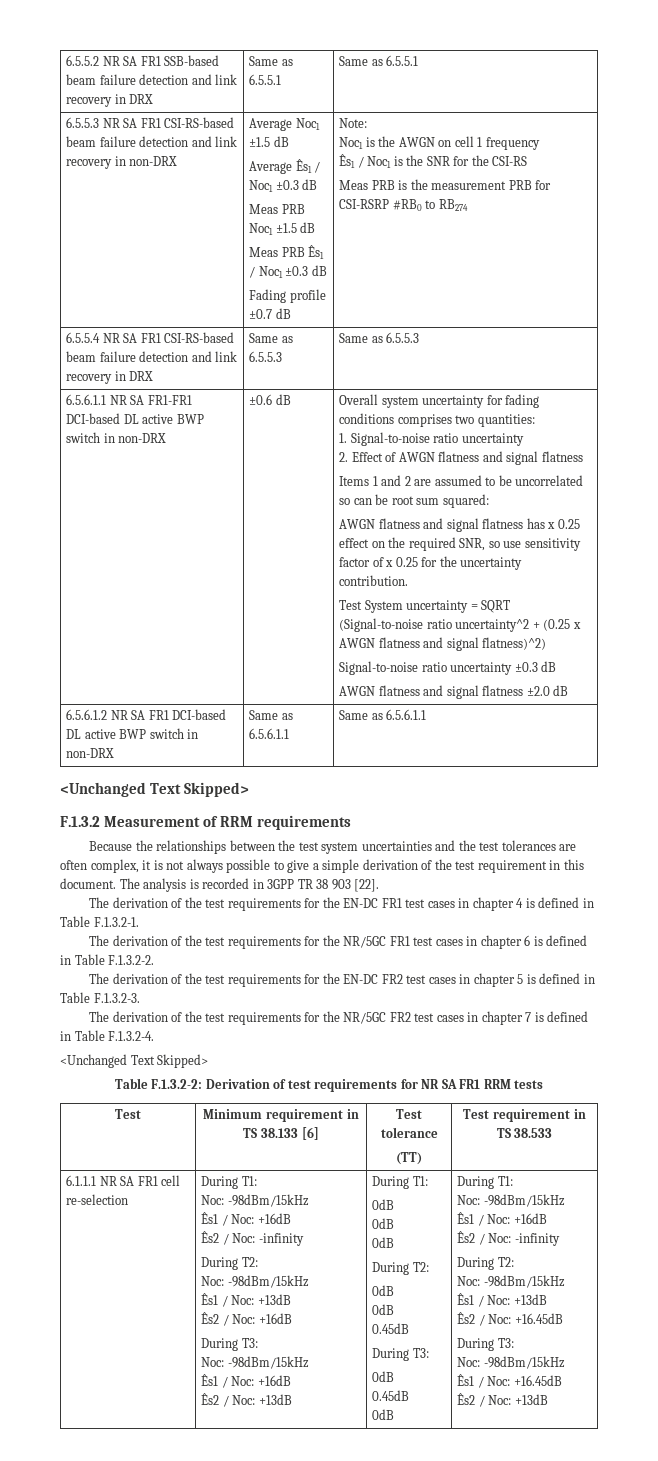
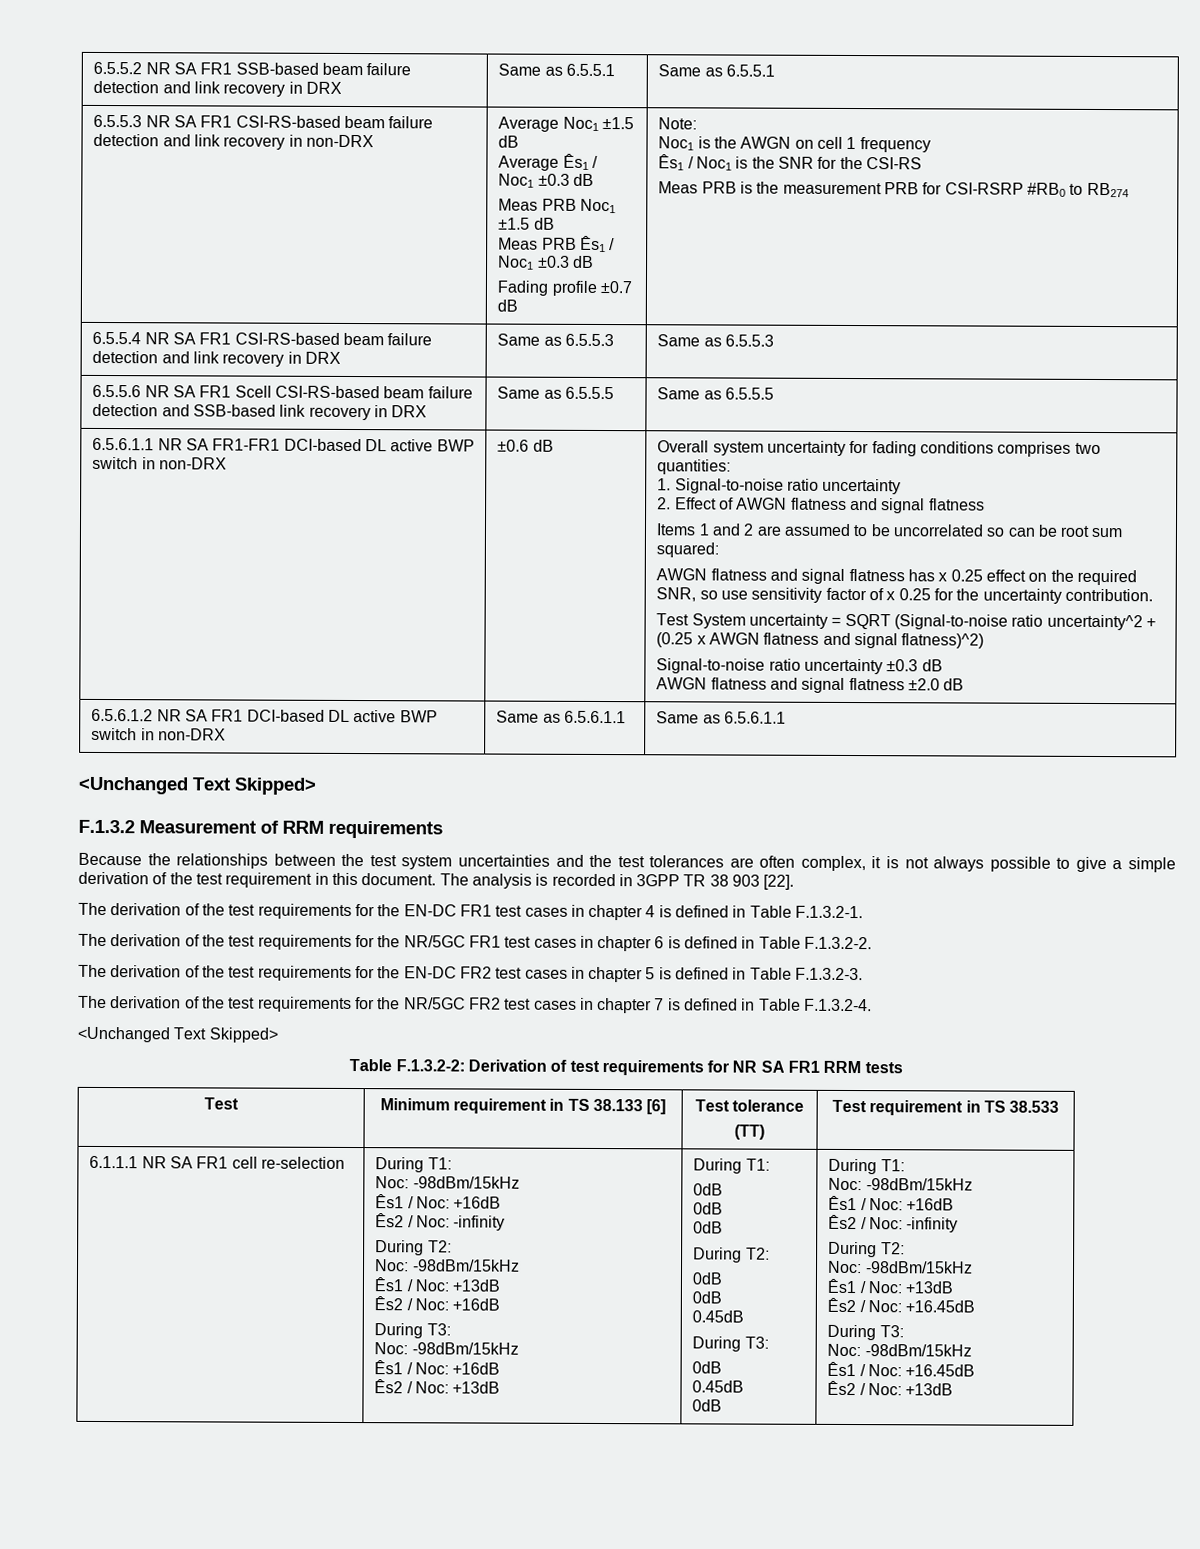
(420, 337) none -> [92,384,473,399] [92,403,428,421] [497,386,614,400] [657,387,774,400] // 6.5.5.6 NR SA FR1 Scell CSI-RS-based beam failure detection and SSB-based link recovery in DRX | Same as 6.5.5.5 | Same as 6.5.5.5

